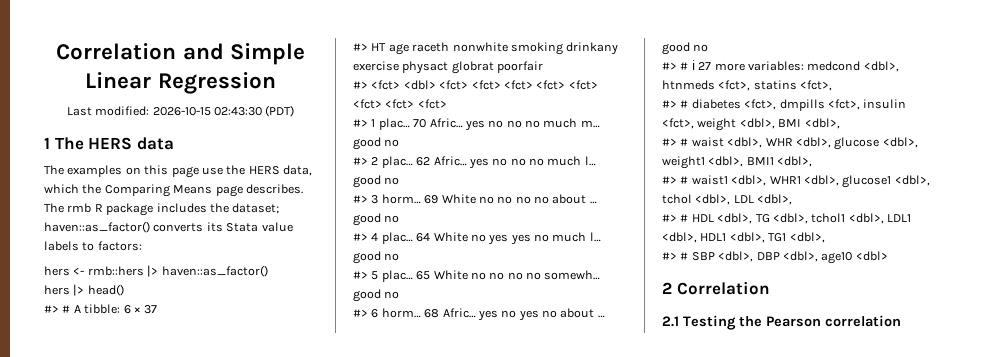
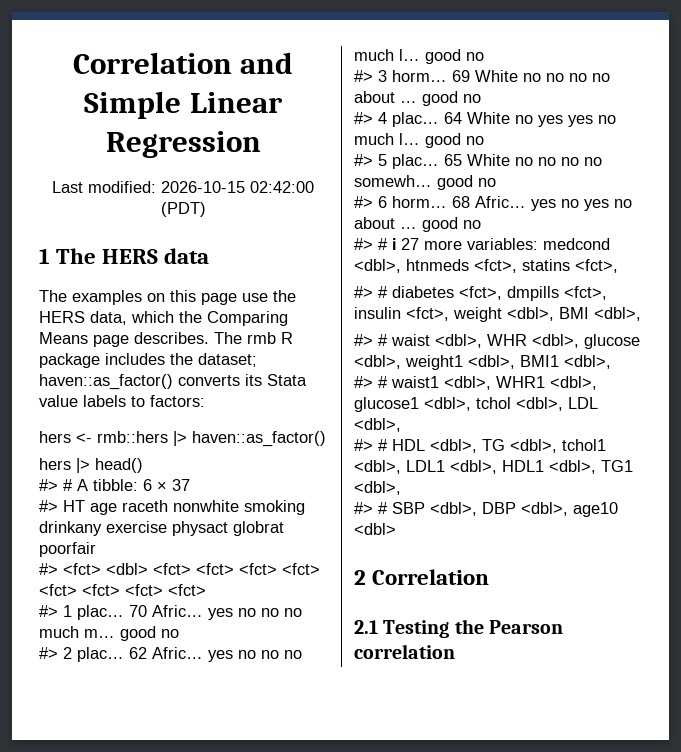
[213,107,262,116] 02:43:30 -> [250,181,314,193] 02:42:00

